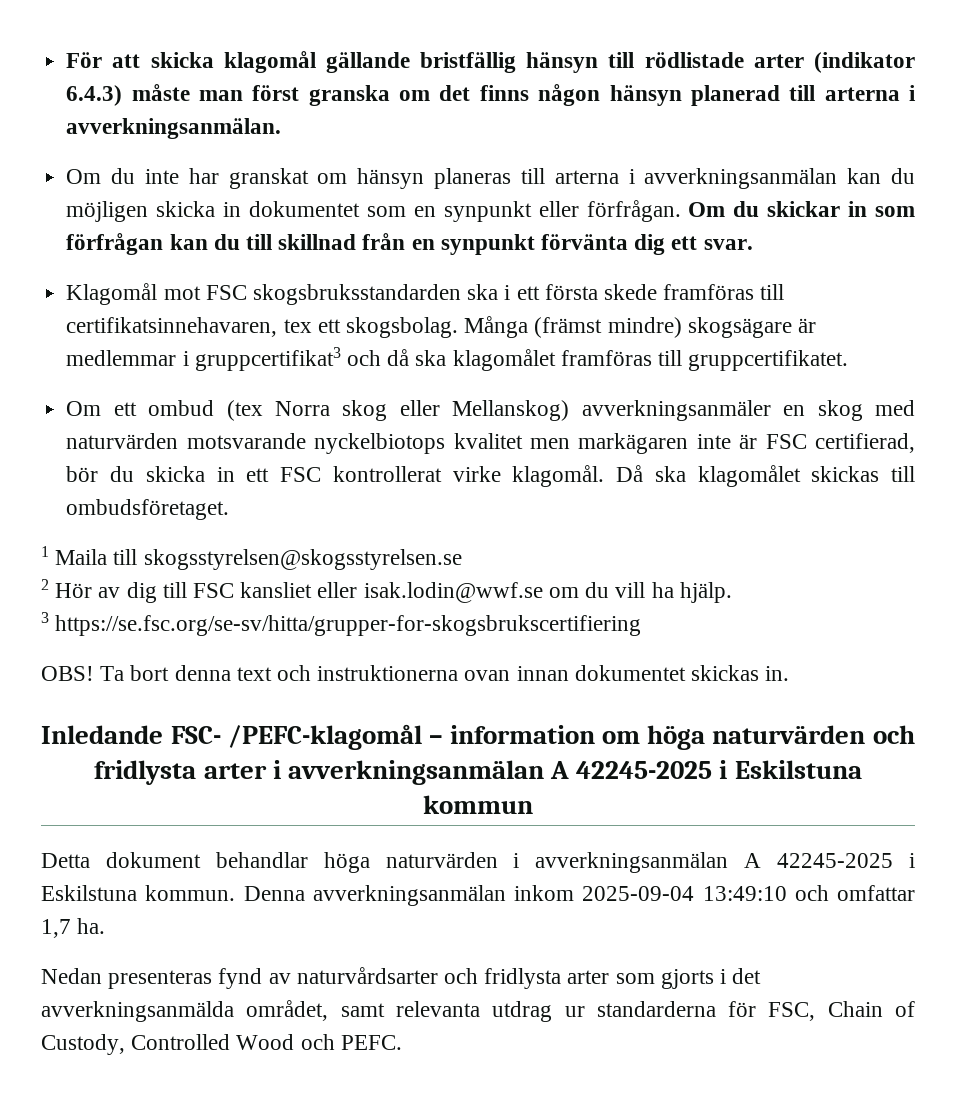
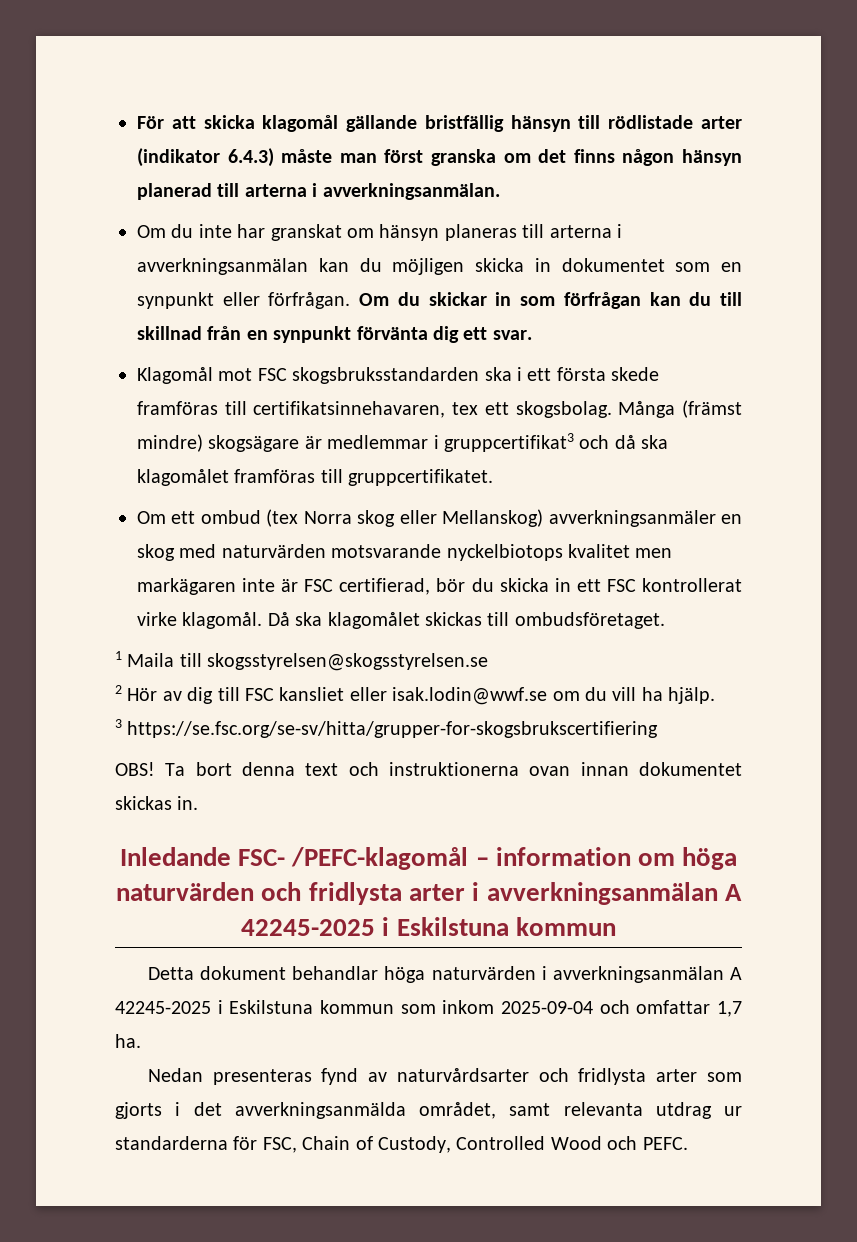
[145,885,506,906] kommun. Denna avverkningsanmälan -> [320,1000,436,1014] kommun som
[702,886,787,901] 13:49:10 -> (593, 1007) none

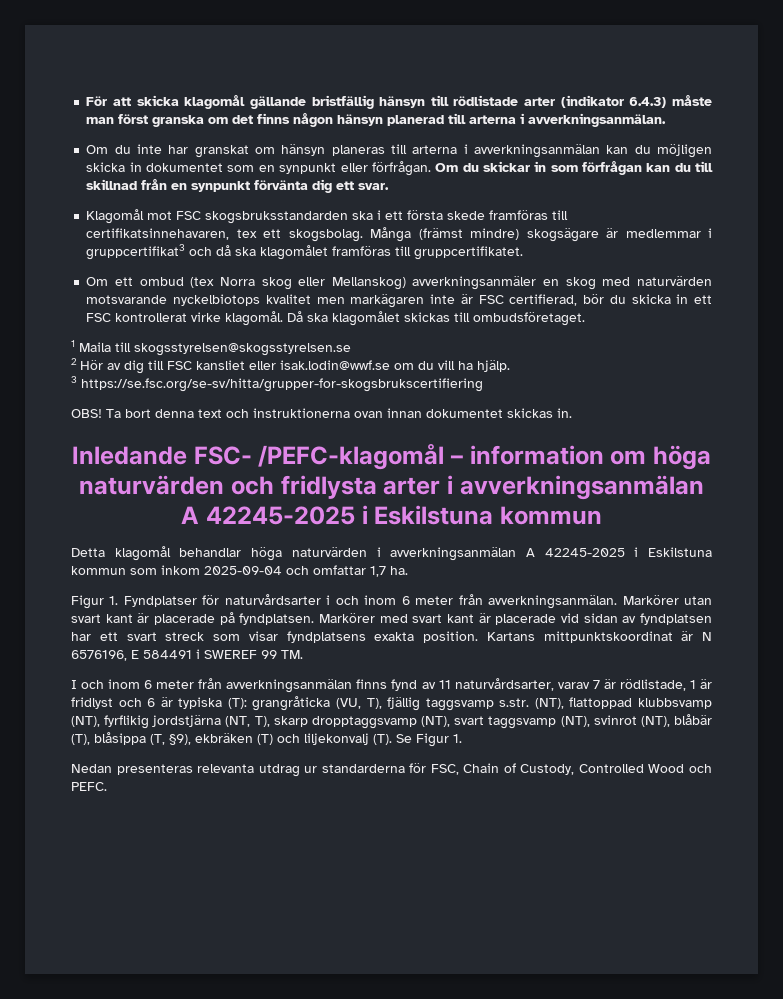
[200,966,287,980] dokument -> [114,546,171,561] klagomål
[147,1068,742,1085] [115,1102,551,1119] Nedan presenteras fynd av naturvårdsarter och fridlysta arter som gjorts i det avverkningsanmälda området, samt -> [71,594,712,609] [71,612,712,625] [71,631,712,643] [71,649,303,661] [71,678,712,693] [71,696,712,711] [71,714,712,729] [71,732,462,747] [71,764,193,775] Figur 1. Fyndplatser för naturvårdsarter i och inom 6 meter från avverkningsanmälan. Markörer utan svart kant är placerade på fyndplatsen. Markörer med svart kant är placerade vid sidan av fyndplatsen har ett svart streck som visar fyndplatsens exakta position. Kartans mittpunktskoordinat är N 6576196, E 584491 i SWEREF 99 TM. // I och inom 6 meter från avverkningsanmälan finns fynd av 11 naturvårdsarter, varav 7 är rödlistade, 1 är fridlyst och 6 är typiska (T): grangråticka (VU, T), fjällig taggsvamp s.str. (NT), flattoppad klubbsvamp (NT), fyrflikig jordstjärna (NT, T), skarp dropptaggsvamp (NT), svart taggsvamp (NT), svinrot (NT), blåbär (T), blåsippa (T, §9), ekbräken (T) och liljekonvalj (T). Se Figur 1. // Nedan presenteras

